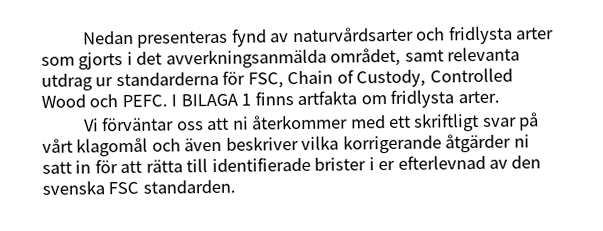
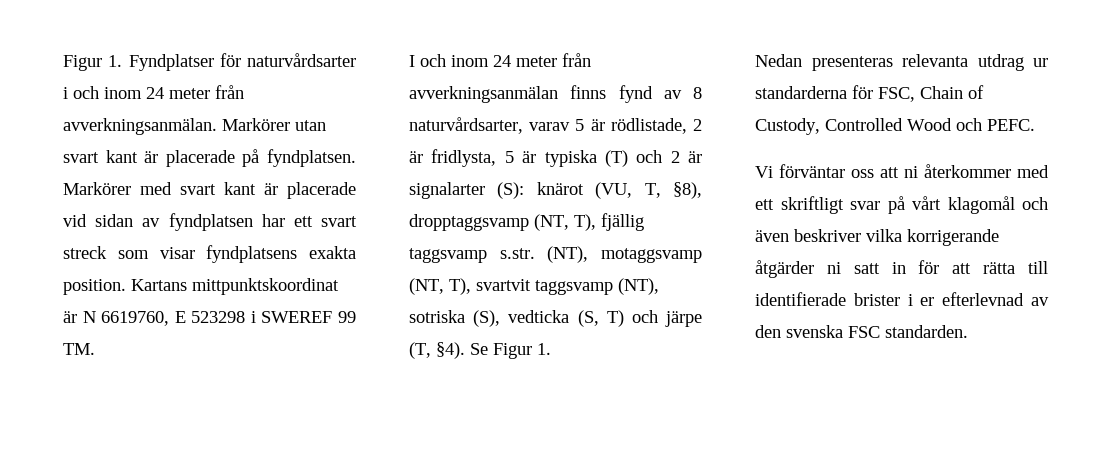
[82,25,555,48] [41,47,444,70] Nedan presenteras fynd av naturvårdsarter och fridlysta arter som gjorts i det avverkningsanmälda området, samt -> [63,53,356,71] [63,85,244,99] [63,118,326,135] [63,149,356,167] [63,182,356,199] [63,213,357,231] [63,245,356,263] [63,278,339,295] [63,311,356,326] [63,343,95,355] [409,53,591,67] [409,85,702,103] [409,117,702,134] [409,149,702,167] [409,182,702,199] [409,213,644,231] [409,246,702,263] [409,278,659,295] [409,310,702,327] [409,342,551,359] [755,54,893,71] Figur 1. Fyndplatser för naturvårdsarter i och inom 24 meter från avverkningsanmälan. Markörer utan svart kant är placerade på fyndplatsen. Markörer med svart kant är placerade vid sidan av fyndplatsen har ett svart streck som visar fyndplatsens exakta position. Kartans mittpunktskoordinat är N 6619760, E 523298 i SWEREF 99 TM. // I och inom 24 meter från avverkningsanmälan finns fynd av 8 naturvårdsarter, varav 5 är rödlistade, 2 är fridlysta, 5 är typiska (T) och 2 är signalarter (S): knärot (VU, T, §8), dropptaggsvamp (NT, T), fjällig taggsvamp s.str. (NT), motaggsvamp (NT, T), svartvit taggsvamp (NT), sotriska (S), vedticka (S, T) och järpe (T, §4). Se Figur 1. // Nedan presenteras
[171,89,500,108] I BILAGA 1 finns artfakta om fridlysta arter. -> (1035, 125) none

